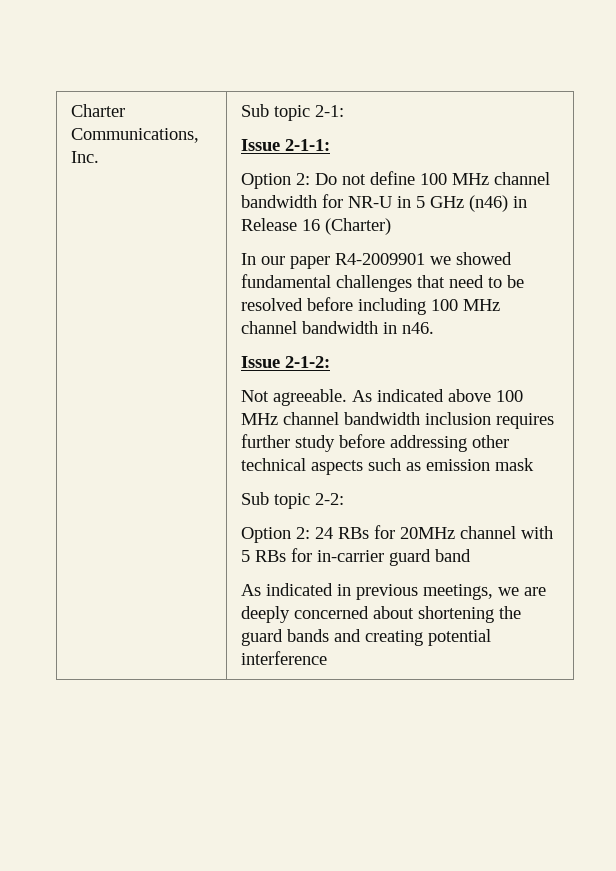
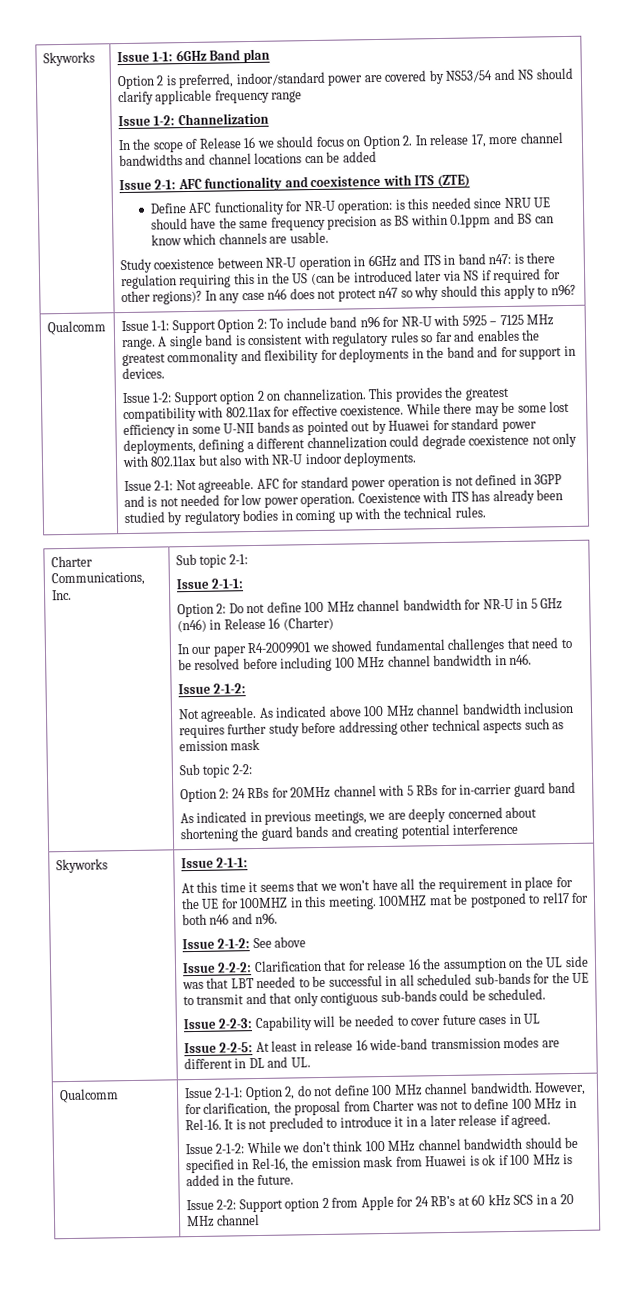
(70, 110) none -> [42,51,95,67] [116,48,270,64] [116,67,573,90] [117,89,303,106] [117,112,269,127] [117,132,563,153] [118,151,377,167] [118,174,470,192] [149,197,551,216] [150,212,554,231] [150,231,329,246] [119,252,556,274] [120,268,561,290] [120,283,576,305] [46,320,106,336] [120,314,555,334] [121,329,541,351] [121,345,576,367] [121,367,165,380] [121,386,510,406] [122,400,571,423] [122,418,537,439] [122,432,578,455] [121,451,418,468] [123,473,563,493] [123,489,564,508] [123,506,486,526] Skyworks | Issue 1-1: 6GHz Band plan // Option 2 is preferred, indoor/standard power are covered by NS53/54 and NS should clarify applicable frequency range // Issue 1-2: Channelization // In the scope of Release 16 we should focus on Option 2. In release 17, more channel bandwidths and channel locations can be added // Issue 2-1: AFC functionality and coexistence with ITS (ZTE) // Define AFC functionality for NR-U operation: is this needed since NRU UE should have the same frequency precision as BS within 0.1ppm and BS can know which channels are usable. // Study coexistence between NR-U operation in 6GHz and ITS in band n47: is there regulation requiring this in the US (can be introduced later via NS if required for other regions)? In any case n46 does not protect n47 so why should this apply to n96? // Qualcomm | Issue 1-1: Support Option 2: To include band n96 for NR-U with 5925 – 7125 MHz range. A single band is consistent with regulatory rules so far and enables the greatest commonality and flexibility for deployments in the band and for support in devices. // Issue 1-2: Support option 2 on channelization. This provides the greatest compatibility with 802.11ax for effective coexistence. While there may be some lost efficiency in some U-NII bands as pointed out by Huawei for standard power deployments, defining a different channelization could degrade coexistence not only with 802.11ax but also with NR-U indoor deployments. // Issue 2-1: Not agreeable. AFC for standard power operation is not defined in 3GPP and is not needed for low power operation. Coexistence with ITS has already been studied by regulatory bodies in coming up with the technical rules. //
(327, 658) none -> [55,858,108,874] [180,857,249,869] [180,876,573,894] [180,892,590,910] [181,912,279,926] [181,936,307,950] [181,955,589,974] [181,972,590,990] [182,988,547,1007] [182,1013,541,1032] [183,1036,560,1054] [183,1056,311,1070] [58,1088,119,1104] [183,1081,587,1101] [184,1097,577,1117] [184,1113,552,1132] [184,1136,579,1155] [185,1154,574,1174] [185,1174,295,1187] [185,1194,574,1213] [185,1213,261,1228] // Skyworks | Issue 2-1-1: // At this time it seems that we won’t have all the requirement in place for the UE for 100MHZ in this meeting. 100MHZ mat be postponed to rel17 for both n46 and n96. // Issue 2-1-2: See above // Issue 2-2-2: Clarification that for release 16 the assumption on the UL side was that LBT needed to be successful in all scheduled sub-bands for the UE to transmit and that only contiguous sub-bands could be scheduled. // Issue 2-2-3: Capability will be needed to cover future cases in UL // Issue 2-2-5: At least in release 16 wide-band transmission modes are different in DL and UL. // Qualcomm | Issue 2-1-1: Option 2, do not define 100 MHz channel bandwidth. However, for clarification, the proposal from Charter was not to define 100 MHz in Rel-16. It is not precluded to introduce it in a later release if agreed. // Issue 2-1-2: While we don’t think 100 MHz channel bandwidth should be specified in Rel-16, the emission mask from Huawei is ok if 100 MHz is added in the future. // Issue 2-2: Support option 2 from Apple for 24 RB’s at 60 kHz SCS in a 20 MHz channel

